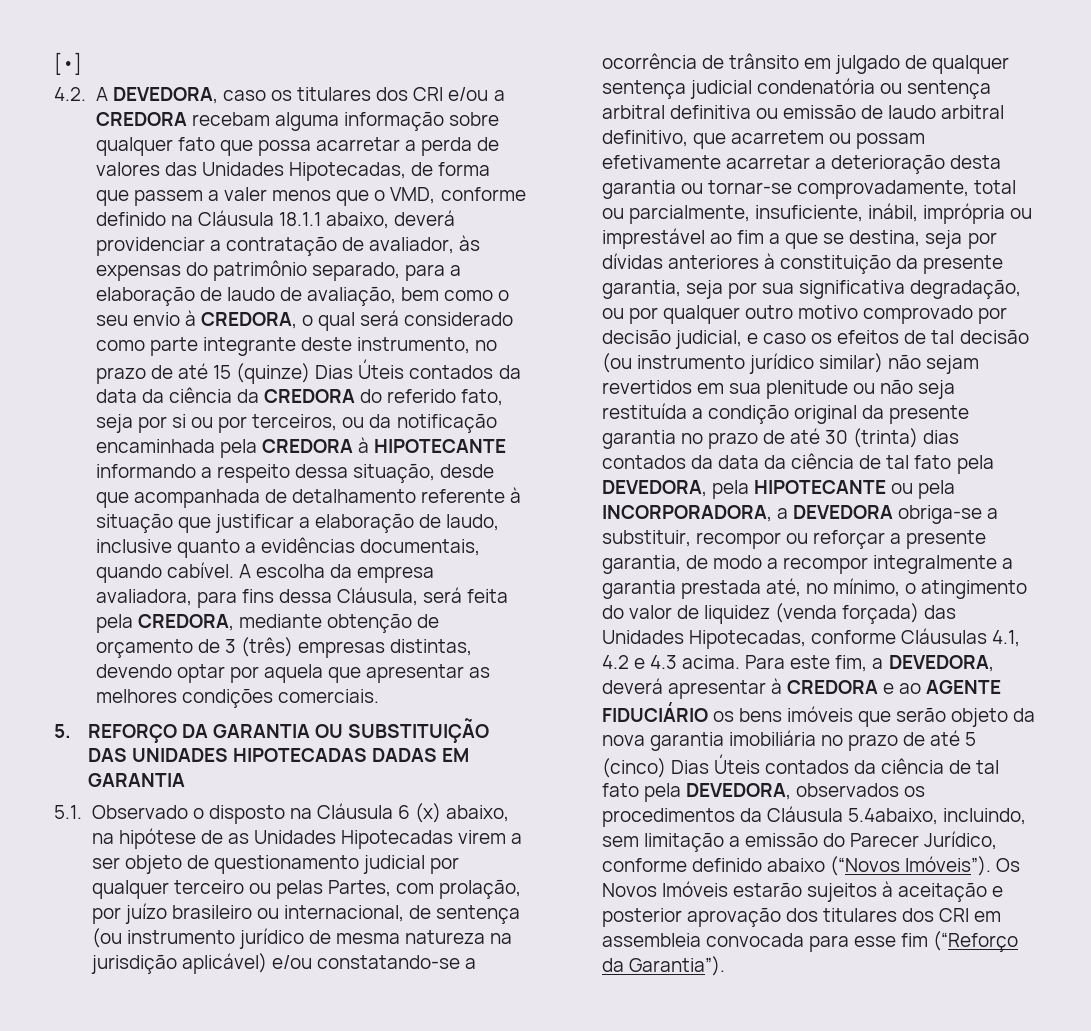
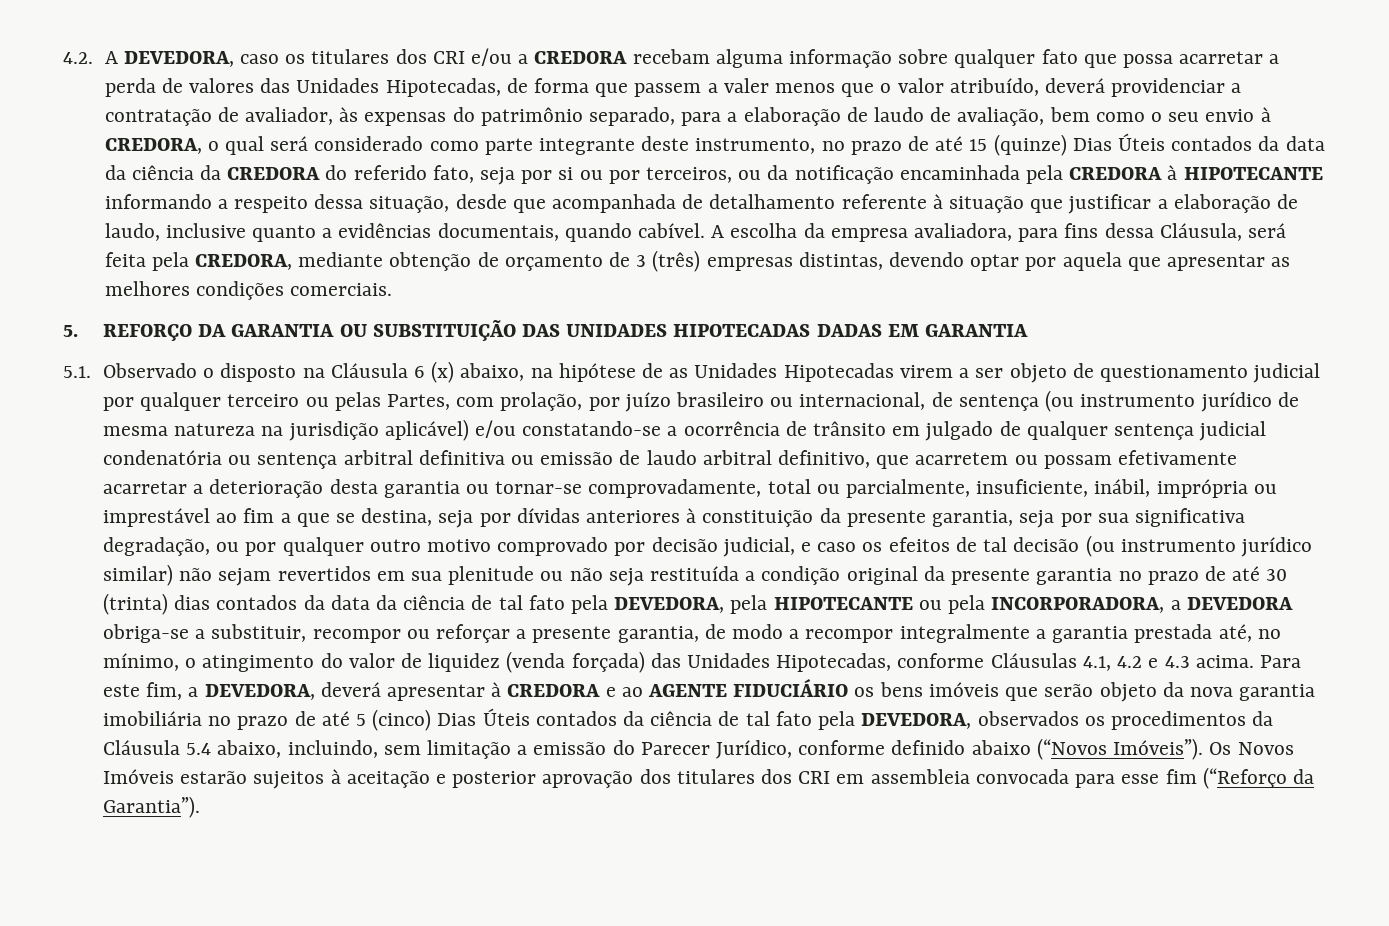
[54,52,82,75] [•] // -> (63, 58) none
[390,187,526,204] [95,210,390,229] VMD, conforme definido na Cláusula 18.1.1 abaixo, -> [897,78,1039,96] valor atribuído,
[847,808,938,825] 5.4abaixo, -> [186,740,282,758] 5.4 abaixo,

